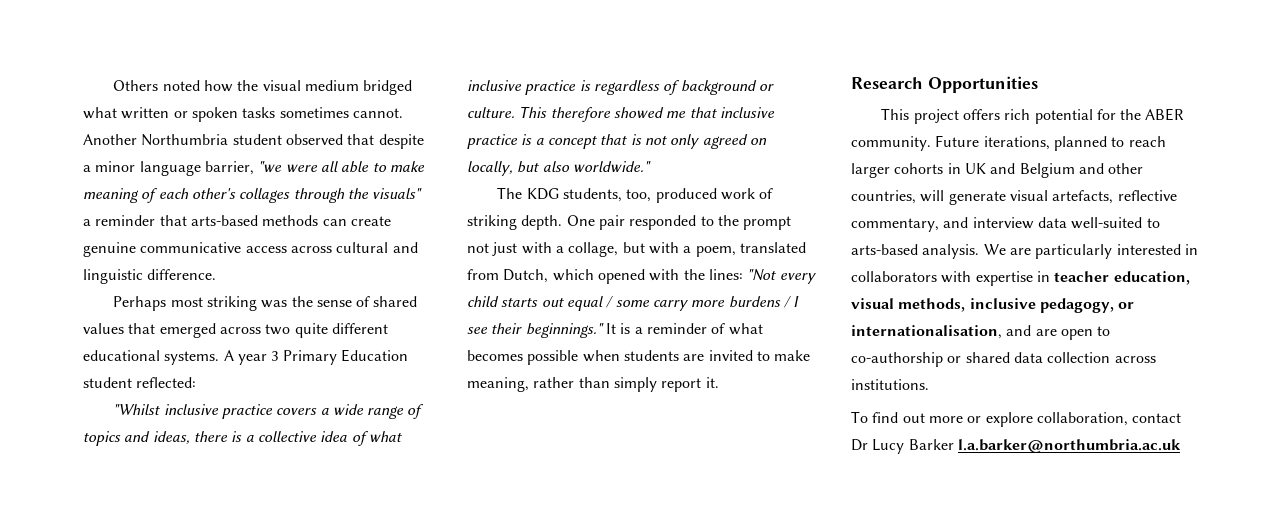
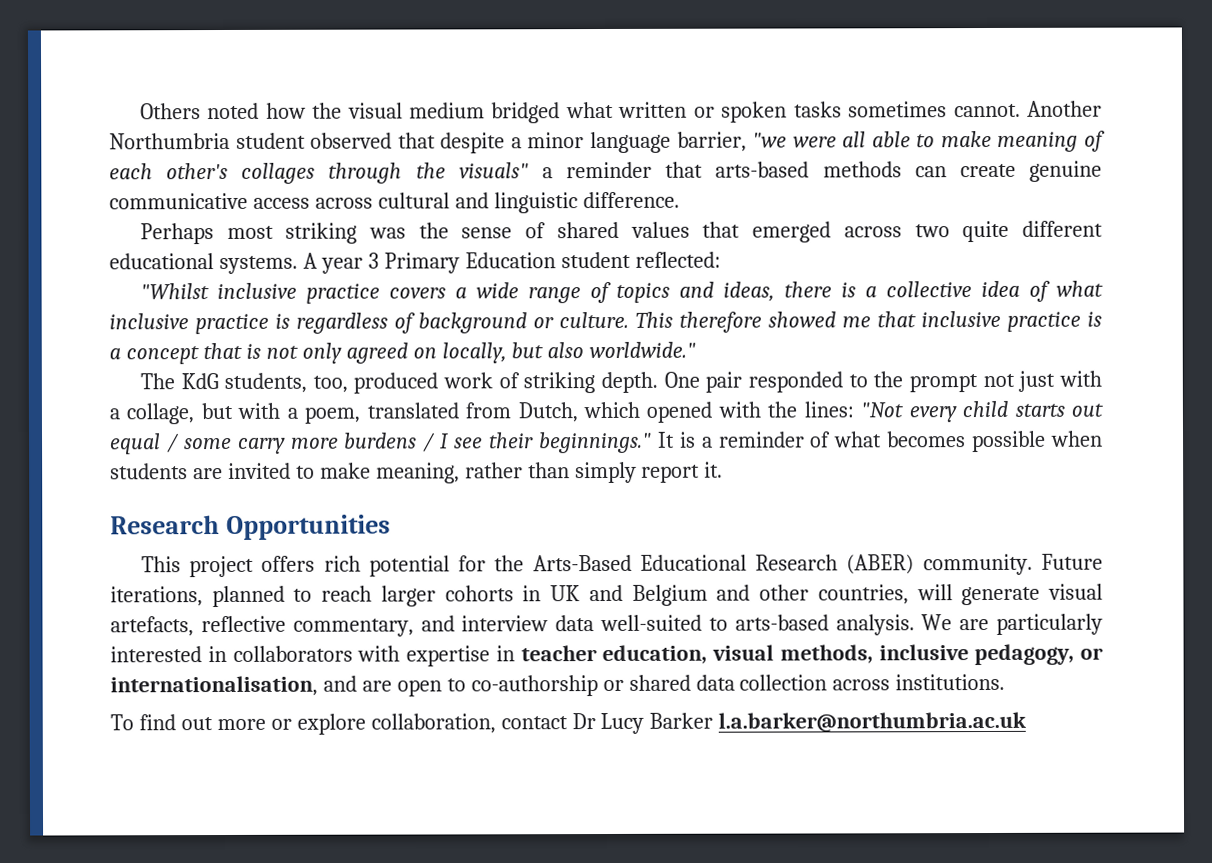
[526,188,559,200] KDG -> [180,373,219,390] KdG
[1145,108,1185,121] ABER -> [532,554,915,575] Arts-Based Educational Research (ABER)

